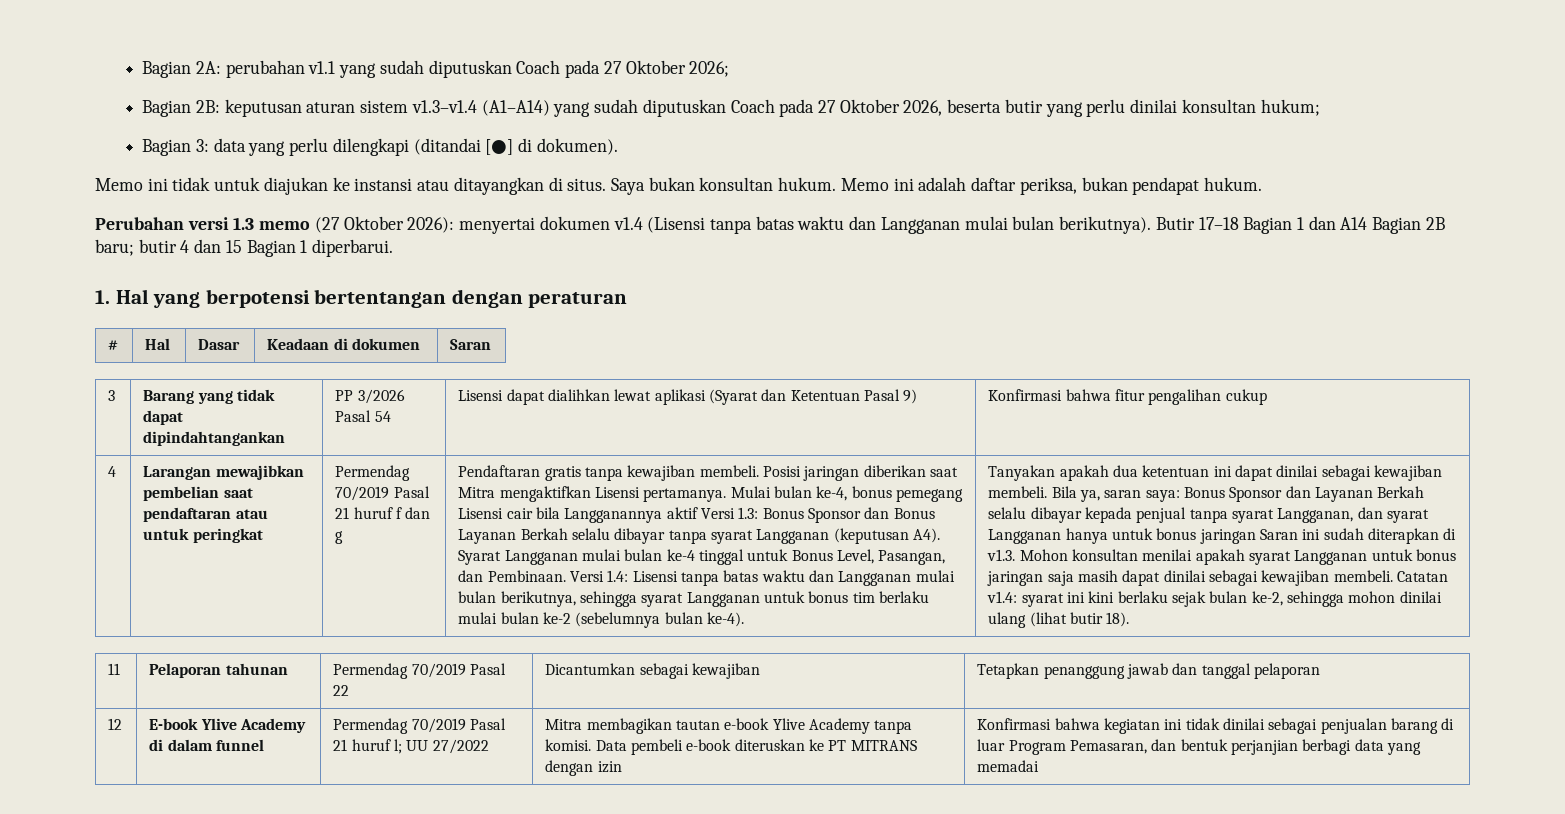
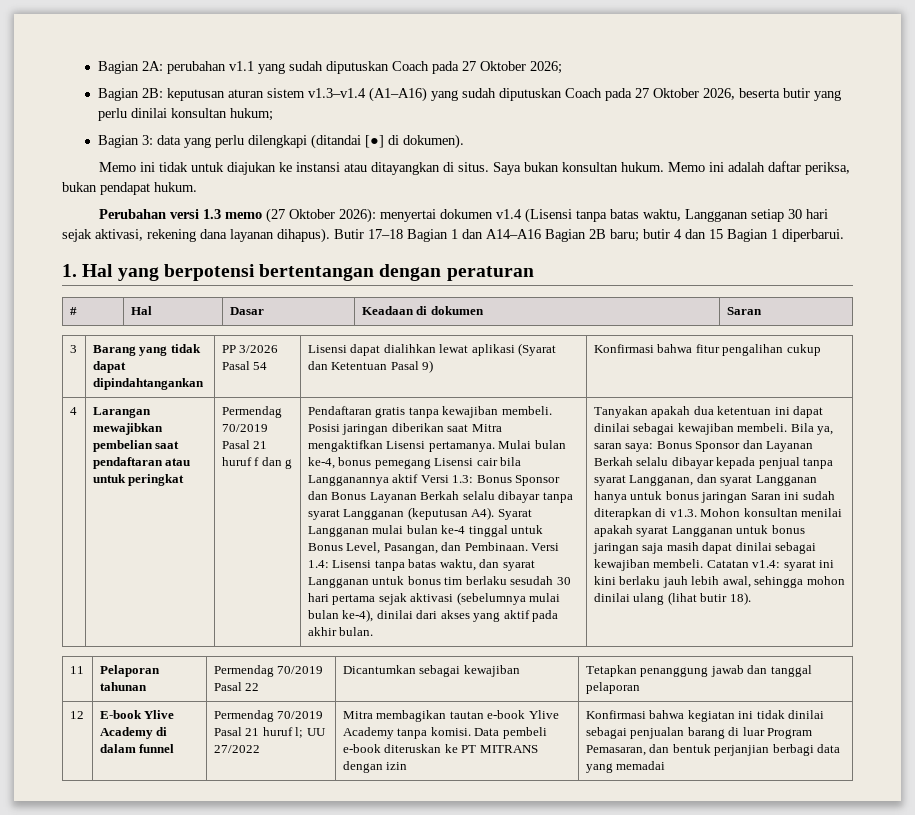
[481,100,550,116] (A1–A14) -> [369,87,428,102] (A1–A16)
[797,216,1152,234] waktu dan Langganan mulai bulan berikutnya). -> [642,209,828,222] [62,228,330,243] waktu, Langganan setiap 30 hari sejak aktivasi, rekening dana layanan dihapus).
[1340,217,1368,230] A14 -> [486,229,541,239] A14–A16
[761,570,955,586] [458,591,637,607] waktu dan Langganan mulai bulan berikutnya, sehingga -> [439,559,500,571] waktu, dan
[458,612,744,628] mulai bulan ke-2 (sebelumnya bulan ke-4). -> [510,576,571,585] [307,592,561,605] [307,609,559,622] [307,627,374,636] sesudah 30 hari pertama sejak aktivasi (sebelumnya mulai bulan ke-4), dinilai dari akses yang aktif pada akhir bulan.
[1171,591,1283,607] sejak bulan ke-2, -> [662,576,751,588] jauh lebih awal,

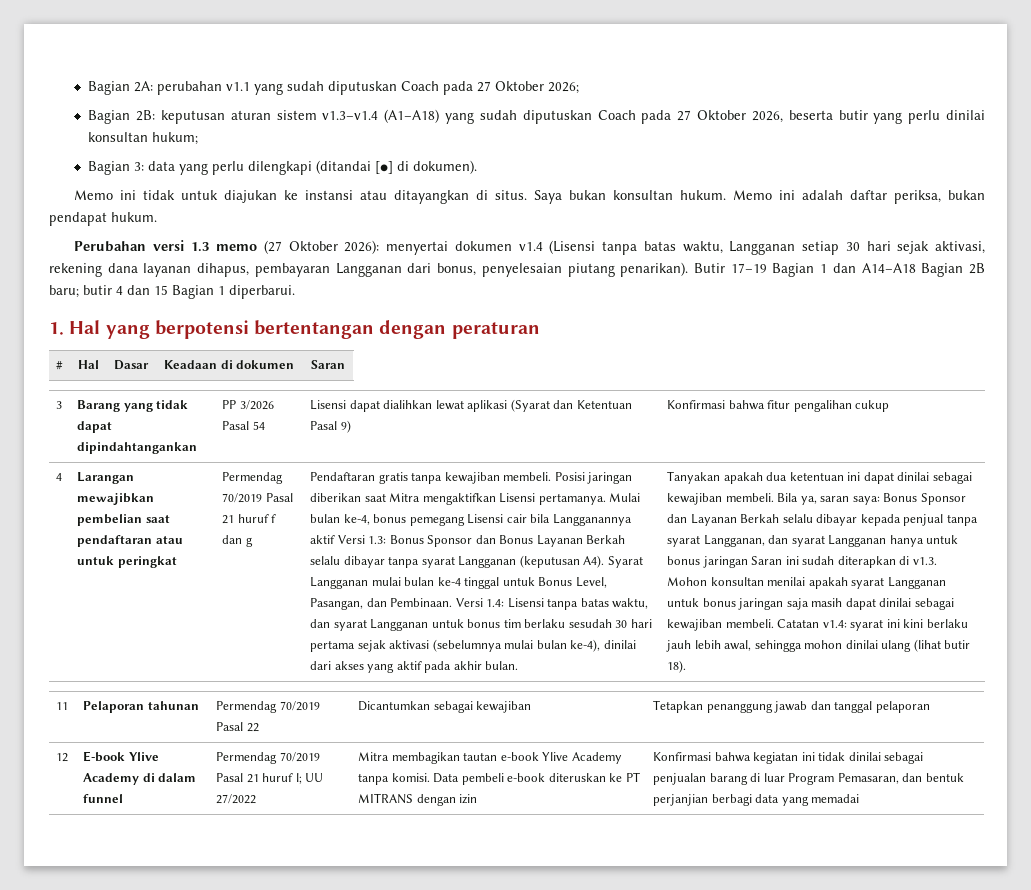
[369,87,428,102] (A1–A16) -> [384,109,440,123] (A1–A18)
[277,228,403,243] dihapus). Butir 17–18 -> [197,262,767,277] dihapus, pembayaran Langganan dari bonus, penyelesaian piutang penarikan). Butir 17–19
[486,229,541,239] A14–A16 -> [861,263,916,273] A14–A18

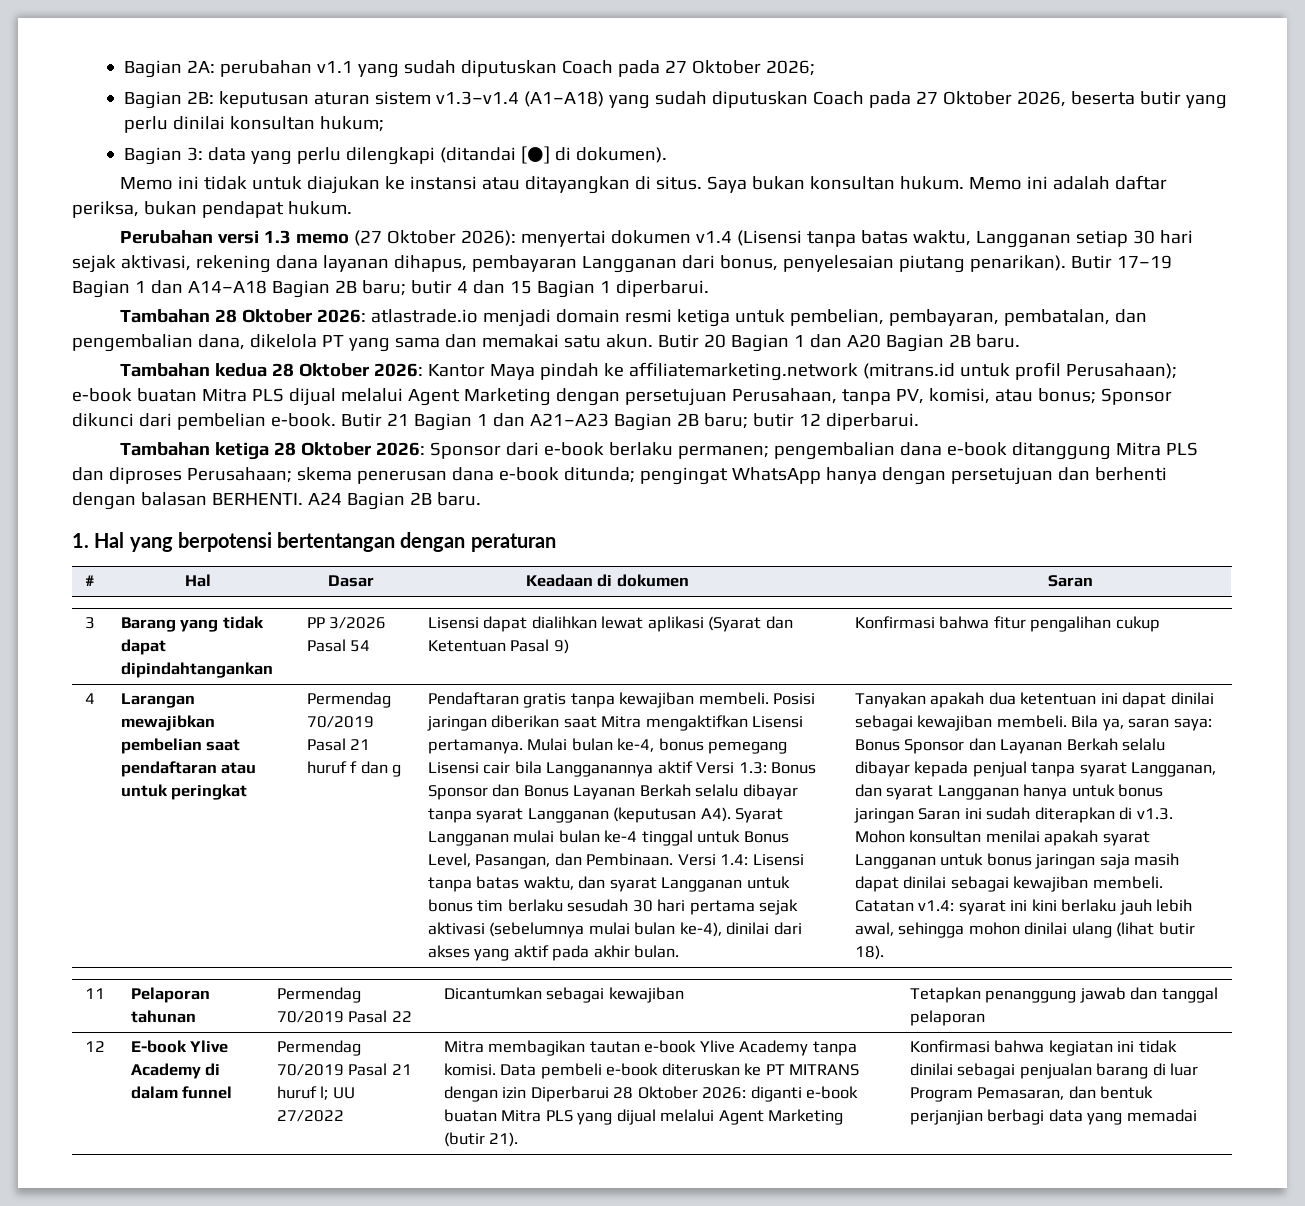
(295, 292) none -> [120,309,1147,327] [72,334,1020,352] [120,362,1177,381] [72,388,1172,406] [72,413,919,431] [120,442,1198,460] [72,467,1167,485] [72,492,481,510] // Tambahan 28 Oktober 2026: atlastrade.io menjadi domain resmi ketiga untuk pembelian, pembayaran, pembatalan, dan pengembalian dana, dikelola PT yang sama dan memakai satu akun. Butir 20 Bagian 1 dan A20 Bagian 2B baru. // Tambahan kedua 28 Oktober 2026: Kantor Maya pindah ke affiliatemarketing.network (mitrans.id untuk profil Perusahaan); e-book buatan Mitra PLS dijual melalui Agent Marketing dengan persetujuan Perusahaan, tanpa PV, komisi, atau bonus; Sponsor dikunci dari pembelian e-book. Butir 21 Bagian 1 dan A21–A23 Bagian 2B baru; butir 12 diperbarui. // Tambahan ketiga 28 Oktober 2026: Sponsor dari e-book berlaku permanen; pengembalian dana e-book ditanggung Mitra PLS dan diproses Perusahaan; skema penerusan dana e-book ditunda; pengingat WhatsApp hanya dengan persetujuan dan berhenti dengan balasan BERHENTI. A24 Bagian 2B baru.
(478, 799) none -> [530,1086,859,1102] [443,1109,844,1125] [443,1132,519,1147] Diperbarui 28 Oktober 2026: diganti e-book buatan Mitra PLS yang dijual melalui Agent Marketing (butir 21).

